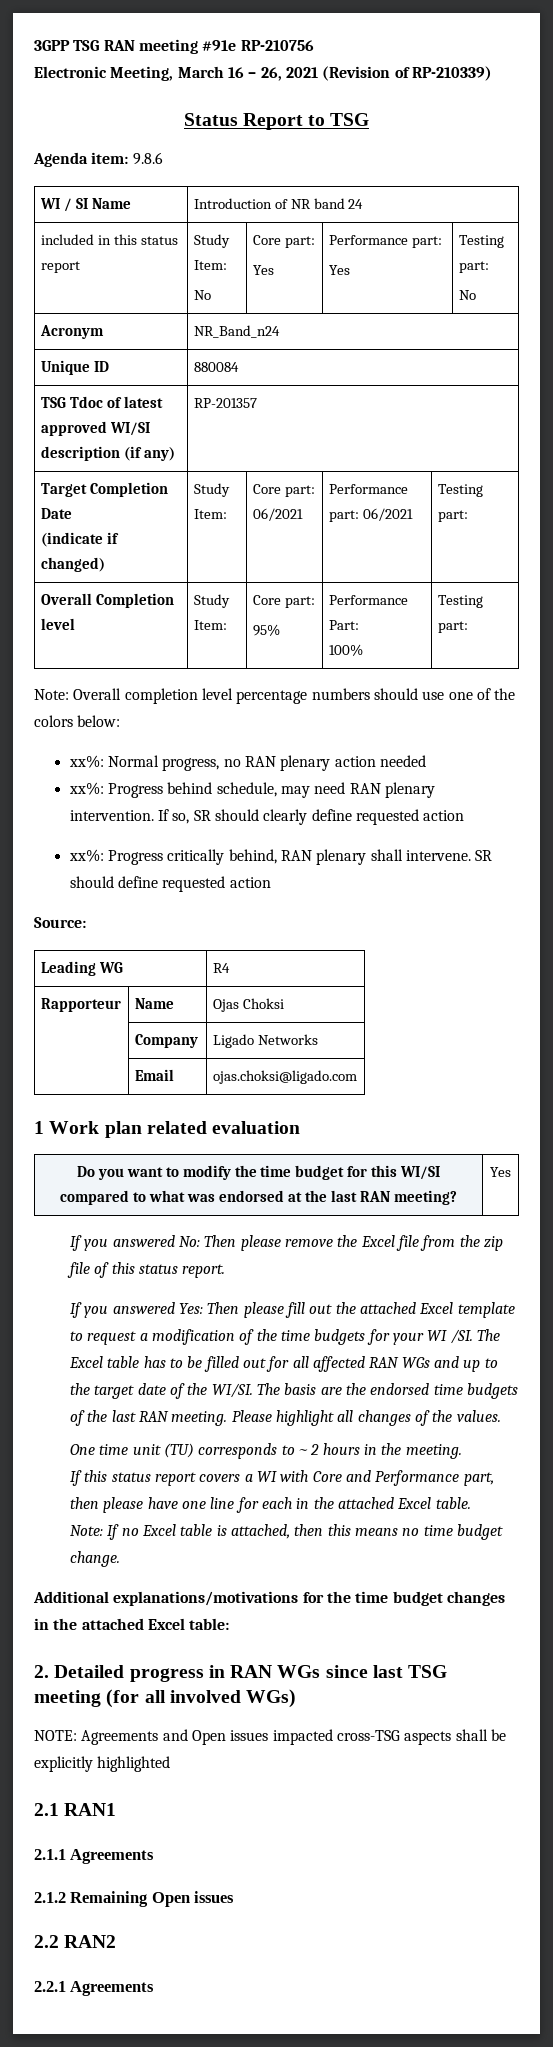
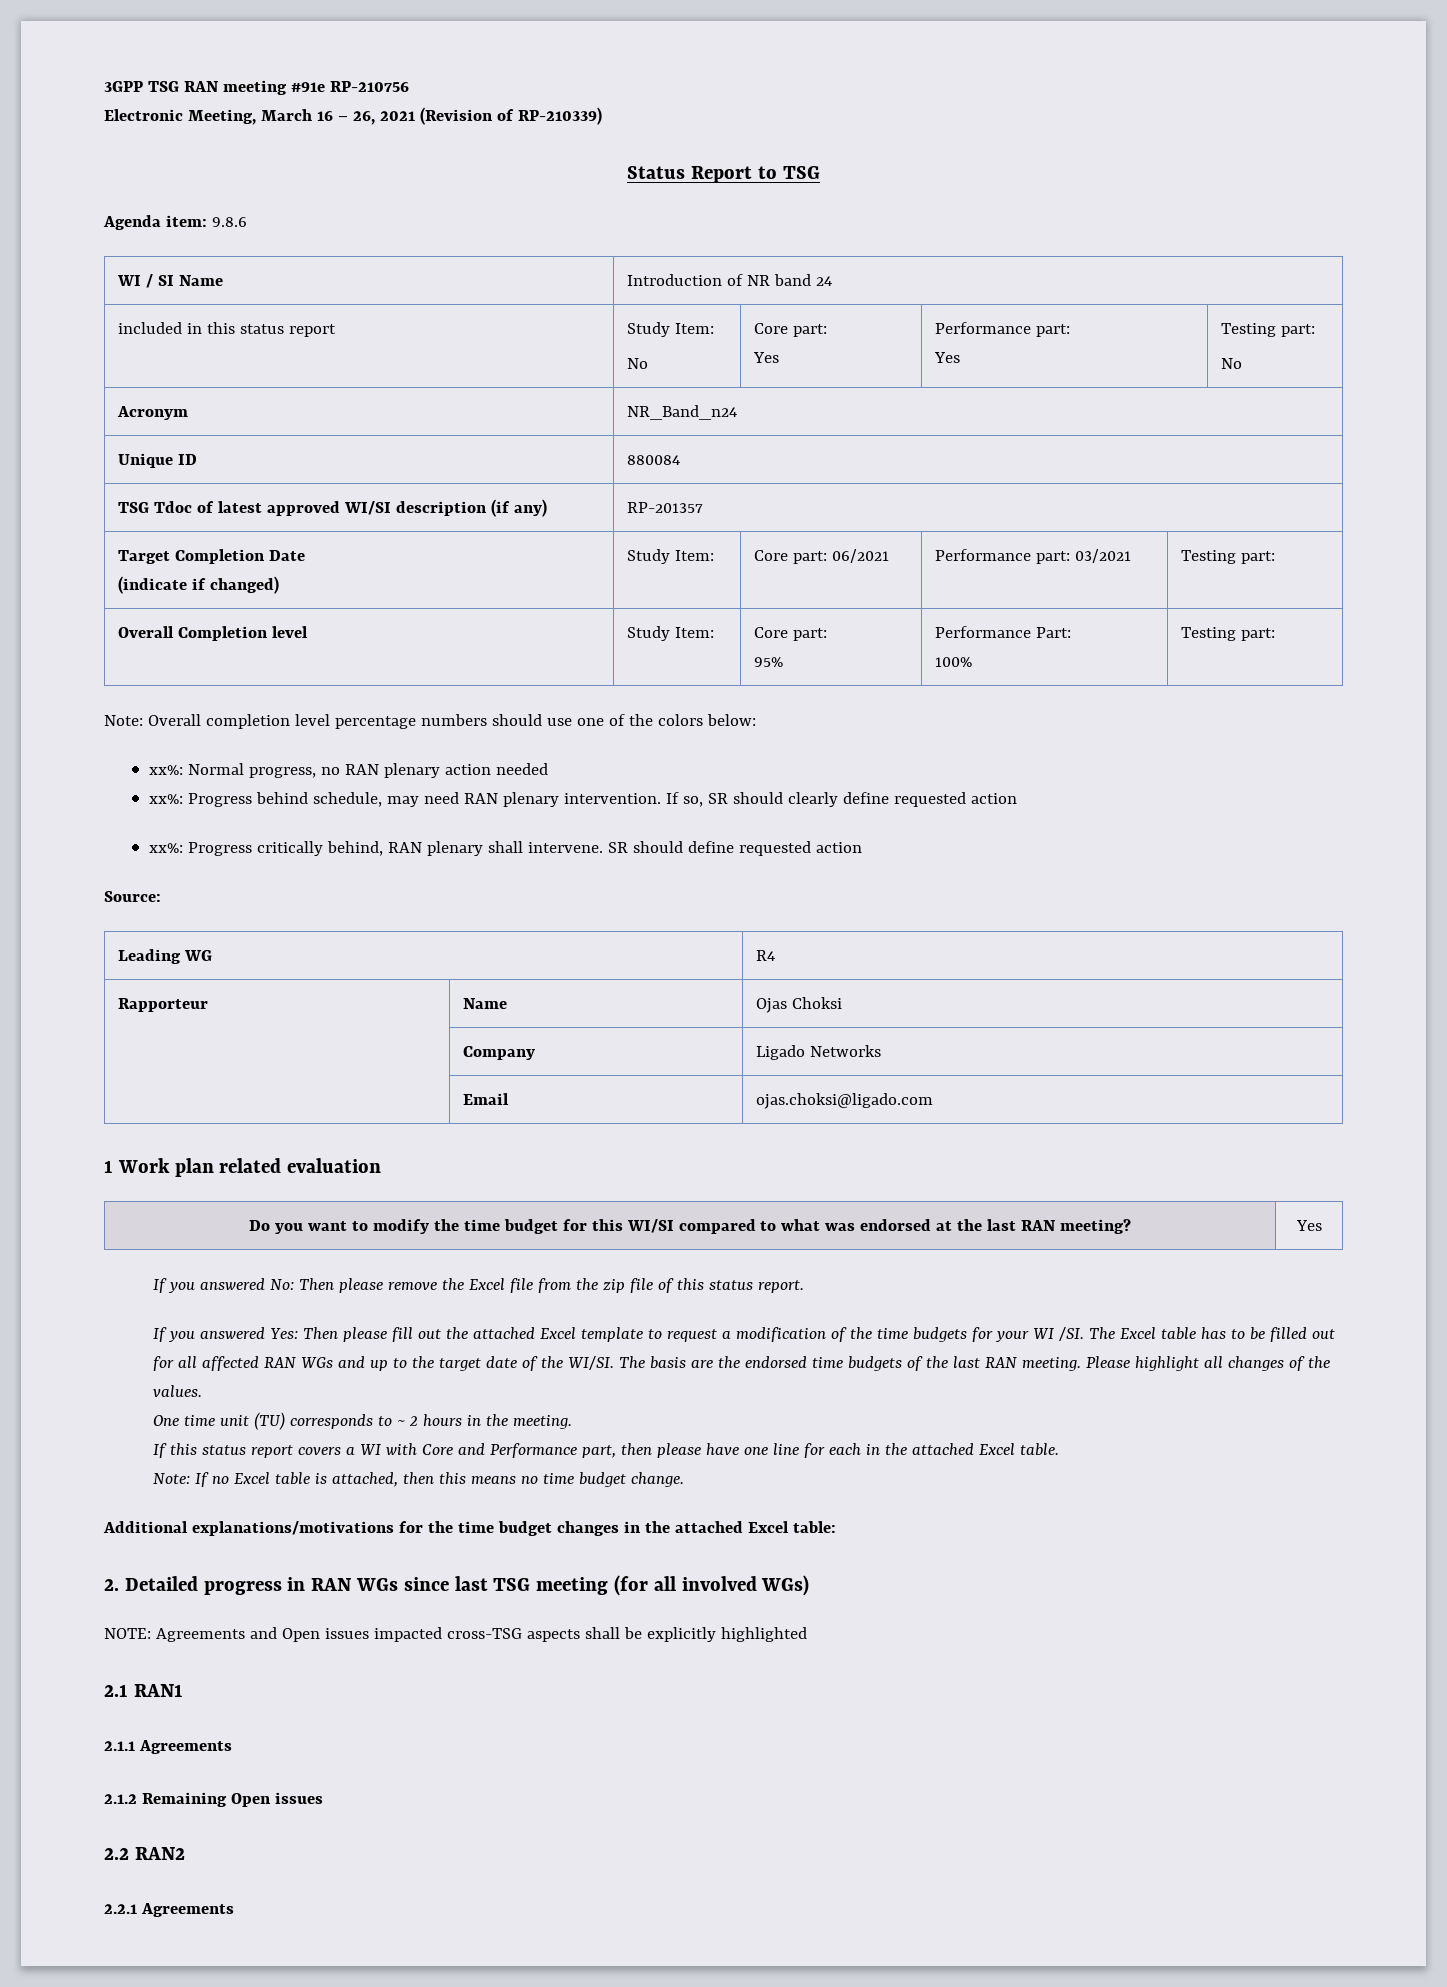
[362,508,413,521] 06/2021 -> [1074,549,1131,563] 03/2021

